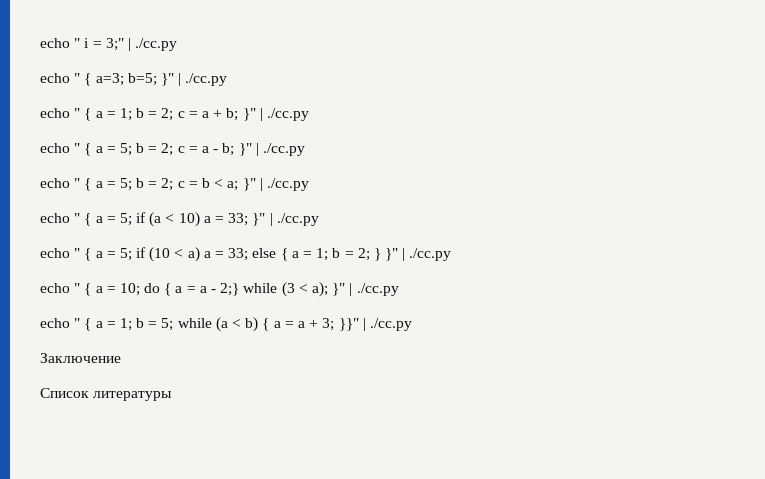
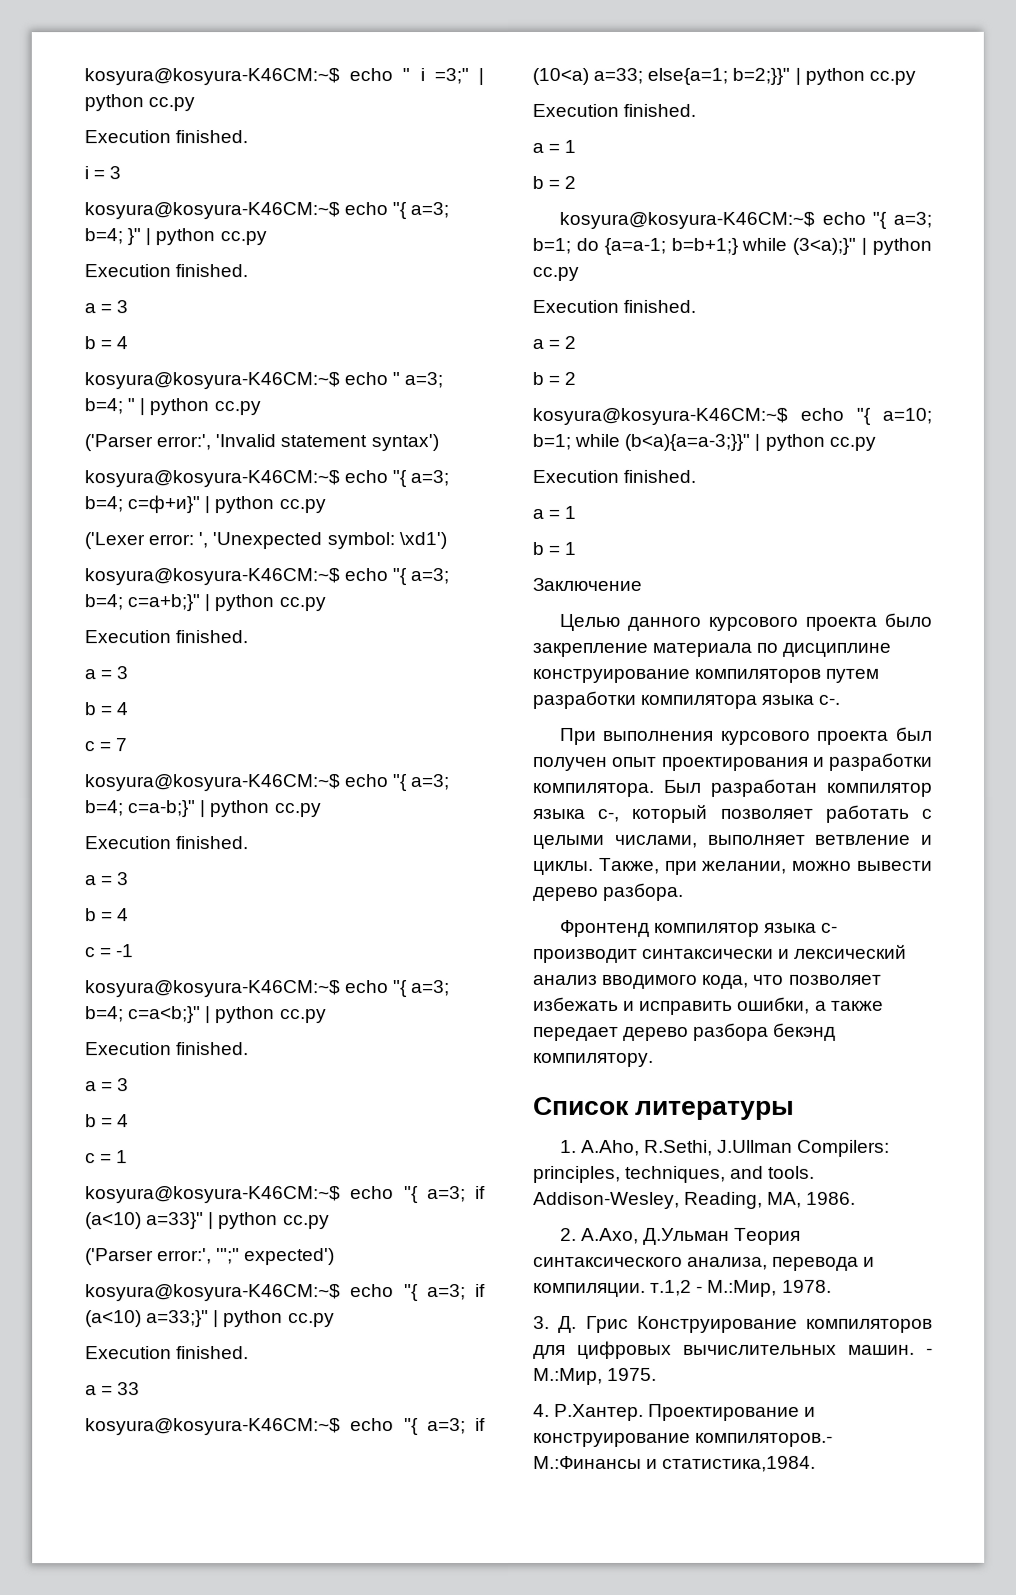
(40, 43) none -> [84,68,340,86] kosyura@kosyura-K46CM:~$
[92,38,178,51] [40,73,228,86] [40,108,309,121] [40,143,305,156] [40,178,309,191] [40,212,319,227] [40,247,452,262] [40,282,399,297] [40,317,412,332] [40,353,121,363] [40,388,173,401] = 3;" | ./cc.py // echo " { a=3; b=5; }" | ./cc.py // echo " { a = 1; b = 2; c = a + b; }" | ./cc.py // echo " { a = 5; b = 2; c = a - b; }" | ./cc.py // echo " { a = 5; b = 2; c = b < a; }" | ./cc.py // echo " { a = 5; if (a < 10) a = 33; }" | ./cc.py // echo " { a = 5; if (10 < a) a = 33; else { a = 1; b = 2; } }" | ./cc.py // echo " { a = 10; do { a = a - 2;} while (3 < a); }" | ./cc.py // echo " { a = 1; b = 5; while (a < b) { a = a + 3; }}" | ./cc.py // Заключение // Список литературы -> [433,68,484,86] [84,94,196,112] [84,130,249,144] [84,166,122,180] [84,202,450,220] [84,228,267,246] [84,264,249,278] [84,300,129,314] [84,336,129,350] [84,372,444,390] [84,398,261,416] [84,434,439,452] [84,470,450,488] [84,495,326,514] [84,532,447,550] [84,568,450,586] [84,594,326,612] [84,630,249,644] [84,666,129,680] [84,702,129,716] [84,738,128,752] [84,774,450,792] [85,800,322,818] [85,836,250,850] [85,872,130,886] [85,908,130,922] [85,944,135,958] [85,980,451,998] [85,1006,327,1024] [85,1042,250,1056] [85,1078,130,1092] [85,1114,130,1128] [85,1150,129,1164] [85,1186,486,1204] [85,1212,330,1230] [85,1248,336,1266] [85,1284,486,1302] [85,1310,335,1328] [85,1346,250,1360] [85,1382,141,1396] [85,1418,486,1436] [532,67,916,85] [532,103,697,117] [532,139,577,153] [532,175,577,189] [558,211,932,229] [532,237,933,255] [532,266,579,281] [532,299,697,313] [532,335,577,349] [532,371,577,385] [532,407,932,425] [532,433,876,451] [532,469,697,483] [532,505,577,519] [532,541,577,555] [532,577,642,591] [558,612,932,631] [532,642,892,657] [532,668,880,683] [532,690,841,709] [558,726,932,745] [532,752,932,771] [532,778,932,797] [533,804,933,823] [533,834,933,849] [533,857,933,875] [533,882,685,901] [559,919,839,937] [533,944,908,963] [533,974,882,989] [533,996,884,1015] [533,1022,837,1041] [533,1052,654,1067] [533,1096,796,1120] [559,1139,891,1157] [533,1165,816,1183] [533,1191,857,1209] [559,1227,802,1245] [533,1256,876,1271] [533,1279,832,1297] [533,1315,933,1333] [533,1340,933,1359] [533,1367,658,1385] [533,1403,817,1421] [533,1432,834,1447] [533,1455,817,1472] =3;" | python cc.py // Execution finished. // i = 3 // kosyura@kosyura-K46CM:~$ echo "{ a=3; b=4; }" | python cc.py // Execution finished. // a = 3 // b = 4 // kosyura@kosyura-K46CM:~$ echo " a=3; b=4; " | python cc.py // ('Parser error:', 'Invalid statement syntax') // kosyura@kosyura-K46CM:~$ echo "{ a=3; b=4; с=ф+и}" | python cc.py // ('Lexer error: ', 'Unexpected symbol: \xd1') // kosyura@kosyura-K46CM:~$ echo "{ a=3; b=4; c=a+b;}" | python cc.py // Execution finished. // a = 3 // b = 4 // c = 7 // kosyura@kosyura-K46CM:~$ echo "{ a=3; b=4; c=a-b;}" | python cc.py // Execution finished. // a = 3 // b = 4 // c = -1 // kosyura@kosyura-K46CM:~$ echo "{ a=3; b=4; c=a<b;}" | python cc.py // Execution finished. // a = 3 // b = 4 // c = 1 // kosyura@kosyura-K46CM:~$ echo "{ a=3; if (a<10) a=33}" | python cc.py // ('Parser error:', '";" expected') // kosyura@kosyura-K46CM:~$ echo "{ a=3; if (a<10) a=33;}" | python cc.py // Execution finished. // a = 33 // kosyura@kosyura-K46CM:~$ echo "{ a=3; if (10<a) a=33; else{a=1; b=2;}}" | python cc.py // Execution finished. // a = 1 // b = 2 // kosyura@kosyura-K46CM:~$ echo "{ a=3; b=1; do {a=a-1; b=b+1;} while (3<a);}" | python cc.py // Execution finished. // a = 2 // b = 2 // kosyura@kosyura-K46CM:~$ echo "{ a=10; b=1; while (b<a){a=a-3;}}" | python cc.py // Execution finished. // a = 1 // b = 1 // Заключение // Целью данного курсового проекта было закрепление материала по дисциплине конструирование компиляторов путем разработки компилятора языка с-. // При выполнения курсового проекта был получен опыт проектирования и разработки компилятора. Был разработан компилятор языка с-, который позволяет работать с целыми числами, выполняет ветвление и циклы. Также, при желании, можно вывести дерево разбора. // Фронтенд компилятор языка с- производит синтаксически и лексический анализ вводимого кода, что позволяет избежать и исправить ошибки, а также передает дерево разбора бекэнд компилятору. // Список литературы // 1. A.Aho, R.Sethi, J.Ullman Compilers: principles, techniques, and tools. Addison-Wesley, Reading, MA, 1986. // 2. А.Ахо, Д.Ульман Теория синтаксического анализа, перевода и компиляции. т.1,2 - М.:Мир, 1978. // 3. Д. Грис Конструирование компиляторов для цифровых вычислительных машин. - М.:Мир, 1975. // 4. Р.Хантер. Проектирование и конструирование компиляторов.- М.:Финансы и статистика,1984.

